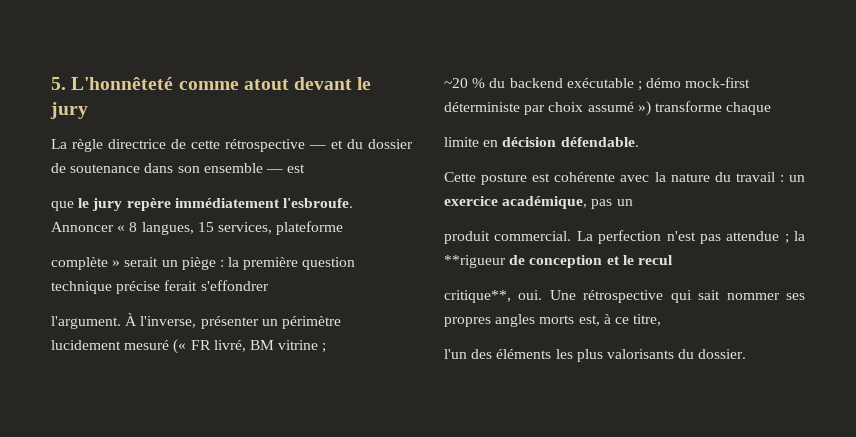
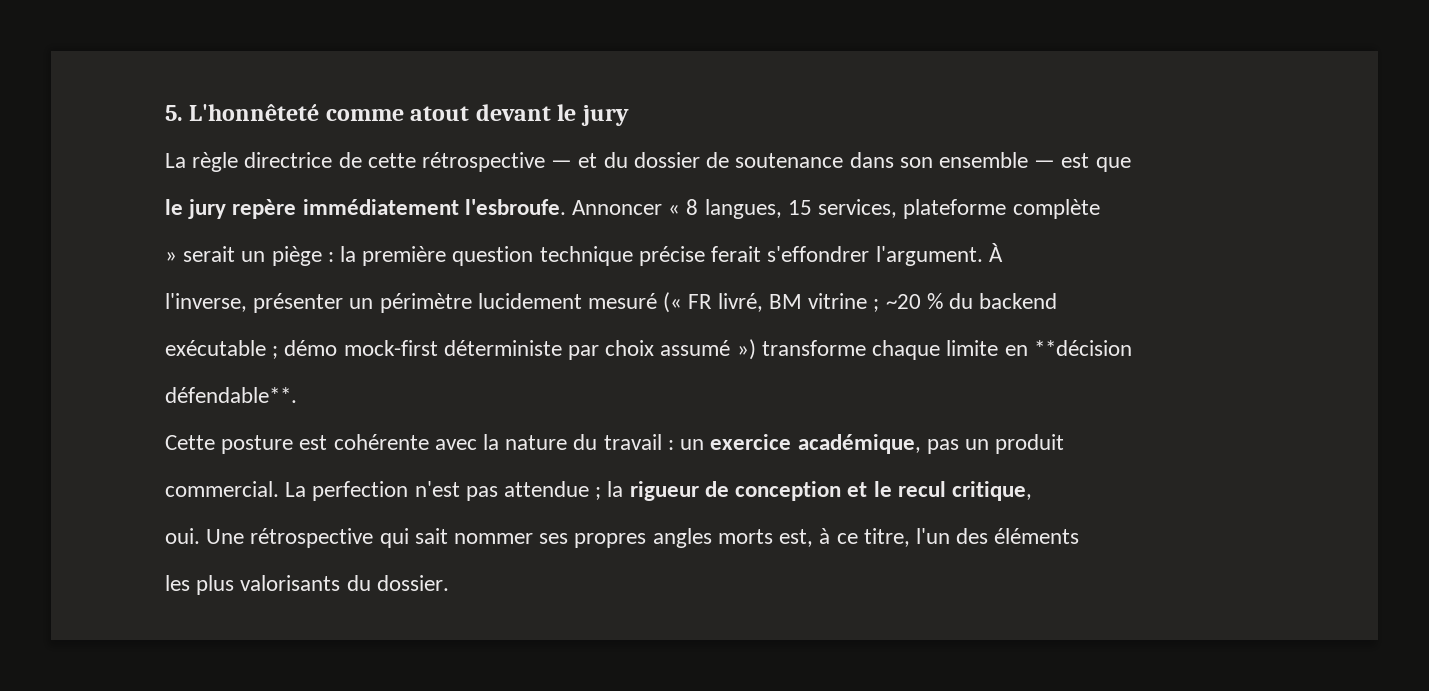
[51,201,74,211] // que -> [1095,157,1131,172] que //
[51,257,108,270] // complète -> [1012,199,1100,219] complète //
(269, 285) // -> (870, 254) none
(138, 319) none -> (1003, 252) //
(327, 348) // -> (880, 305) none
(563, 83) none -> (1058, 301) //
(772, 108) // -> (941, 350) none
[502,137,639,147] décision défendable. -> [1033,340,1132,356] [165,387,297,403] **décision // défendable**.
[444,231,490,244] // produit -> [995,434,1065,454] produit //
[444,255,506,268] **rigueur -> [629,481,699,501] rigueur
[444,290,511,303] // critique**, -> [951,481,1032,501] critique, //
(662, 320) // -> (910, 537) none
(552, 354) none -> (1080, 536) //

